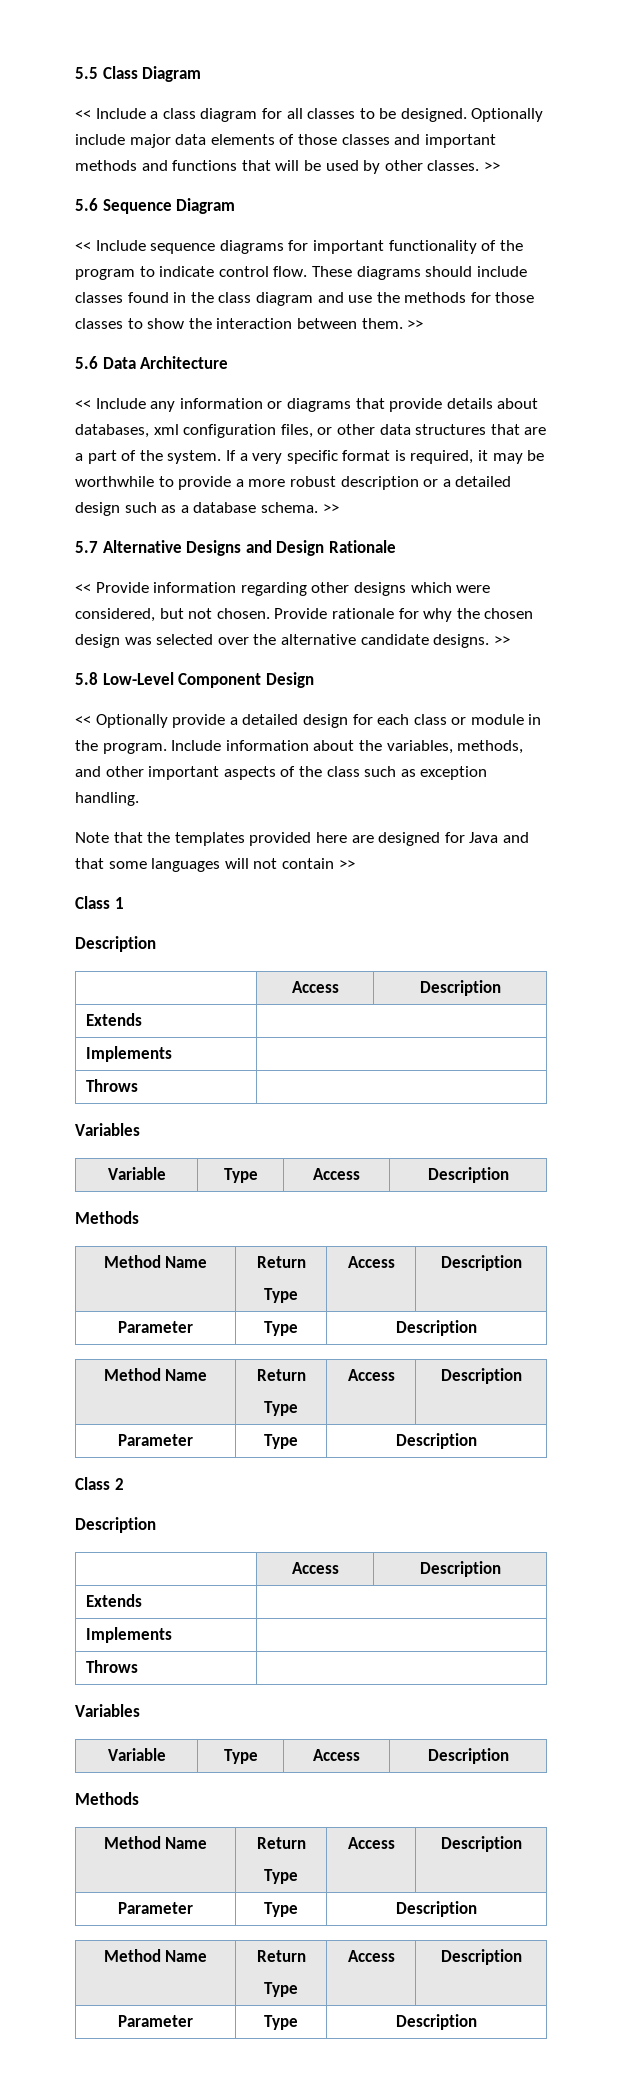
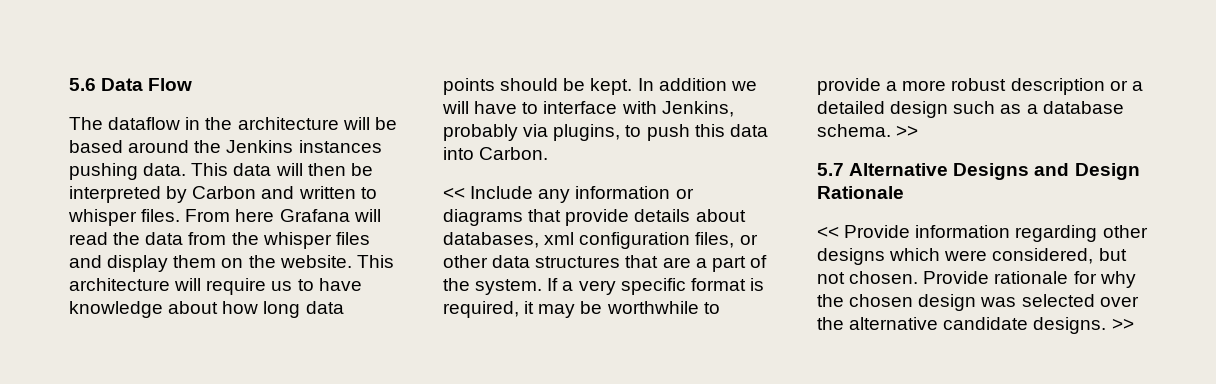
[75,66,202,82] [75,108,544,122] [75,134,496,148] [75,160,500,174] [75,198,236,214] [75,240,523,254] [75,266,527,280] [75,292,535,306] [75,318,424,329] [75,356,229,369] 5.5 Class Diagram // << Include a class diagram for all classes to be designed. Optionally include major data elements of those classes and important methods and functions that will be used by other classes. >> // 5.6 Sequence Diagram // << Include sequence diagrams for important functionality of the program to indicate control flow. These diagrams should include classes found in the class diagram and use the methods for those classes to show the interaction between them. >> // 5.6 Data Architecture -> [69,78,193,91] [69,117,397,130] [69,140,382,153] [69,163,373,180] [69,186,377,203] [68,209,381,226] [69,232,370,249] [69,255,394,272] [69,278,362,295] [69,301,344,318] [443,78,757,95] [442,101,734,117] [443,124,768,141] [443,147,549,160] 5.6 Data Flow // The dataflow in the architecture will be based around the Jenkins instances pushing data. This data will then be interpreted by Carbon and written to whisper files. From here Grafana will read the data from the whisper files and display them on the website. This architecture will require us to have knowledge about how long data points should be kept. In addition we will have to interface with Jenkins, probably via plugins, to push this data into Carbon.
[75,672,314,688] [75,714,542,728] [75,740,524,754] [75,766,488,780] [75,792,139,806] [75,832,529,846] [75,858,355,872] [75,896,124,909] [75,936,156,952] [291,981,339,993] [419,980,501,996] [86,1013,143,1026] [86,1046,173,1062] [86,1079,139,1092] [75,1123,140,1136] [107,1167,166,1180] [223,1168,258,1183] [313,1168,360,1180] [427,1167,509,1183] [75,1211,139,1224] [103,1255,208,1268] [256,1256,306,1268] [264,1288,298,1303] [347,1256,395,1268] [440,1255,522,1271] [118,1321,193,1333] [264,1321,298,1336] [395,1320,477,1336] [103,1368,208,1381] [256,1369,306,1381] [264,1401,298,1416] [347,1369,395,1381] [440,1368,522,1384] [118,1434,193,1446] [264,1434,298,1449] [395,1433,477,1449] [75,1477,124,1490] [75,1517,156,1533] [291,1562,339,1574] [419,1561,501,1577] [86,1594,143,1607] [86,1627,173,1643] [86,1660,139,1673] [75,1704,140,1717] [107,1748,166,1761] [223,1749,258,1764] [313,1749,360,1761] [427,1748,509,1764] [75,1792,139,1805] [103,1836,208,1849] [256,1837,306,1849] [264,1869,298,1884] [347,1837,395,1849] [440,1836,522,1852] [118,1902,193,1914] [264,1902,298,1917] [395,1901,477,1917] [103,1949,208,1962] [256,1950,306,1962] [264,1982,298,1997] [347,1950,395,1962] [440,1949,522,1965] [118,2015,193,2027] [264,2015,298,2030] [395,2014,477,2030] // 5.8 Low-Level Component Design // << Optionally provide a detailed design for each class or module in the program. Include information about the variables, methods, and other important aspects of the class such as exception handling. // Note that the templates provided here are designed for Java and that some languages will not contain >> // Class 1 // Description // | Access | Description // Extends | // Implements | // Throws | // Variables // Variable | Type | Access | Description // Methods // Method Name | Return // Type | Access | Description // Parameter | Type | Description // Method Name | Return // Type | Access | Description // Parameter | Type | Description // Class 2 // Description // | Access | Description // Extends | // Implements | // Throws | // Variables // Variable | Type | Access | Description // Methods // Method Name | Return // Type | Access | Description // Parameter | Type | Description // Method Name | Return // Type | Access | Description // Parameter | Type | Description -> (1134, 324) none

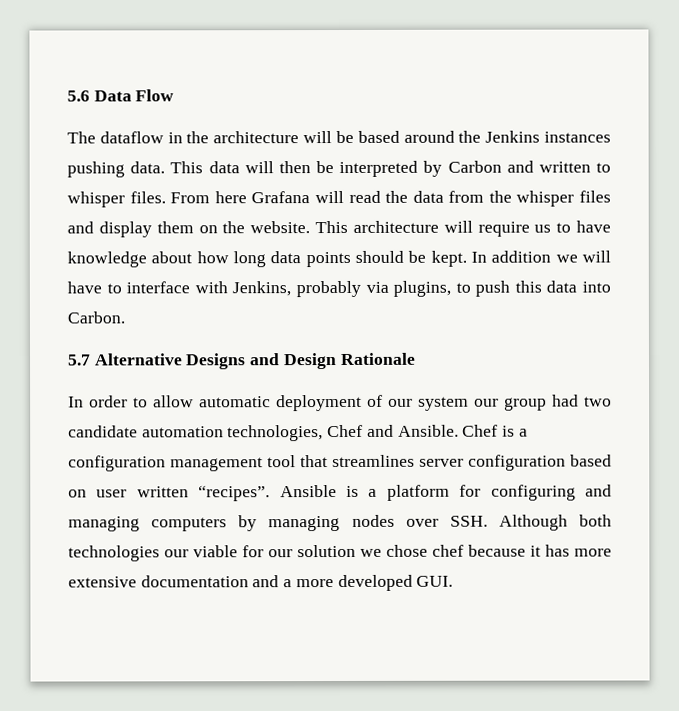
[443,186,694,203] [443,209,746,226] [443,232,758,249] [443,255,767,272] [443,278,764,295] [443,301,720,318] [817,78,1143,95] [817,101,1124,118] [817,124,919,137] // << Include any information or diagrams that provide details about databases, xml configuration files, or other data structures that are a part of the system. If a very specific format is required, it may be worthwhile to provide a more robust description or a detailed design such as a database schema. >> -> (125, 317) none
[817,225,1148,242] [817,248,1127,265] [817,271,1136,288] [817,294,1139,311] [817,317,1134,334] << Provide information regarding other designs which were considered, but not chosen. Provide rationale for why the chosen design was selected over the alternative candidate designs. >> -> [68,394,612,412] [68,424,528,442] [68,454,612,472] [68,484,612,502] [68,514,612,532] [68,544,612,562] [68,574,454,592] In order to allow automatic deployment of our system our group had two candidate automation technologies, Chef and Ansible. Chef is a configuration management tool that streamlines server configuration based on user written “recipes”. Ansible is a platform for configuring and managing computers by managing nodes over SSH. Although both technologies our viable for our solution we chose chef because it has more extensive documentation and a more developed GUI.

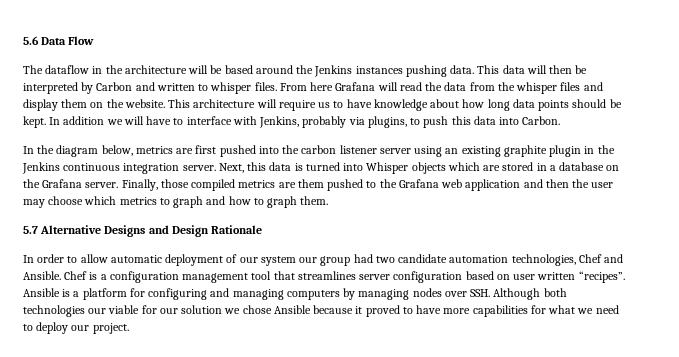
(125, 317) none -> [23,145,615,157] [22,162,620,174] [23,179,614,191] [23,196,329,208] // In the diagram below, metrics are first pushed into the carbon listener server using an existing graphite plugin in the Jenkins continuous integration server. Next, this data is turned into Whisper objects which are stored in a database on the Grafana server. Finally, those compiled metrics are them pushed to the Grafana web application and then the user may choose which metrics to graph and how to graph them.
[432,544,464,557] chef -> [273,305,311,314] Ansible
[545,544,612,557] [68,574,454,592] has more extensive documentation and a more developed GUI. -> [365,305,619,317] [23,322,129,334] proved to have more capabilities for what we need to deploy our project.

